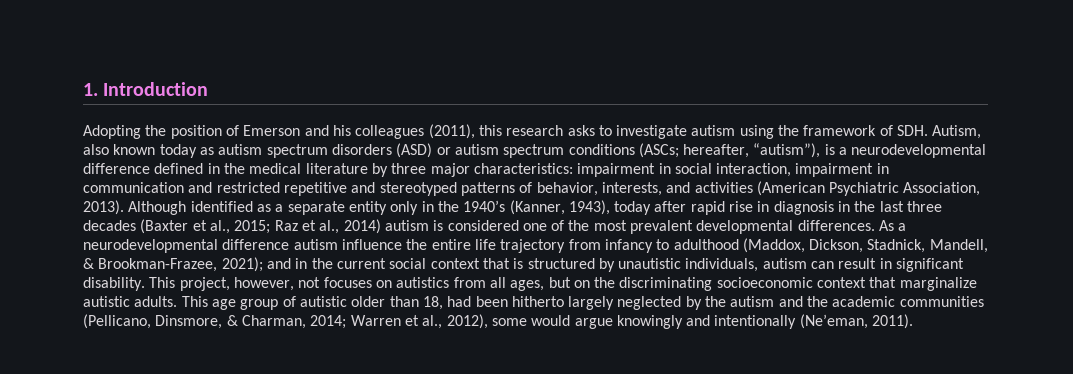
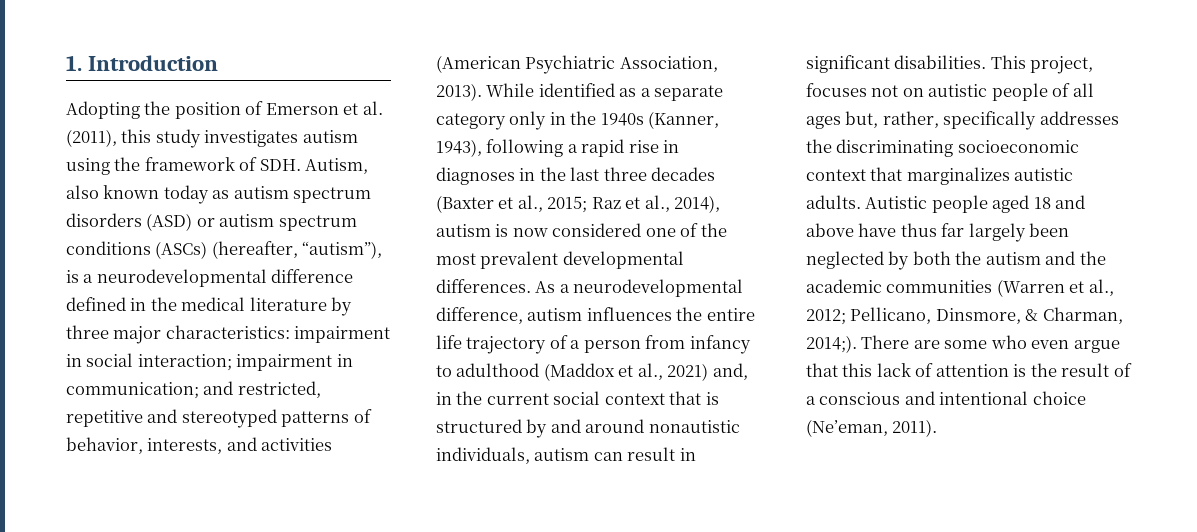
[304,124,688,139] and his colleagues (2011), this research asks to investigate -> [343,101,383,115] [66,129,299,148] et al. (2011), this study investigates
[638,143,750,158] (ASCs; hereafter, -> [155,241,298,259] (ASCs) (hereafter,
[716,163,889,177] [83,182,280,193] interaction, impairment in communication and restricted -> [137,354,353,371] [66,381,321,399] interaction; impairment in communication; and restricted,
[128,201,187,215] Although -> [486,83,535,97] While
[348,201,387,215] entity -> [436,113,506,130] category
[463,200,506,212] 1940’s -> [600,113,644,126] 1940s
[614,201,687,215] today after -> [486,139,578,157] following a
[773,201,834,215] diagnosis -> [436,167,515,185] diagnoses
[343,219,381,234] 2014) -> [674,195,721,213] 2014),
(444, 225) none -> [512,228,548,237] now
[222,239,402,250] difference autism influence -> [436,307,672,324] difference, autism influences
(566, 246) none -> [549,335,641,353] of a person
[742,238,988,253] [83,257,291,272] (Maddox, Dickson, Stadnick, Mandell, & Brookman-Frazee, 2021); and -> [543,363,748,381] (Maddox et al., 2021) and,
[618,258,682,269] unautistic -> [550,419,740,433] and around nonautistic
[83,277,145,291] disability. -> [894,55,987,69] disabilities.
[233,277,590,291] however, not focuses on autistics from all ages, but on -> [806,83,1094,101] [806,111,1119,130] focuses not on autistic people of all ages but, rather, specifically addresses
[899,277,977,291] marginalize -> [906,167,1010,185] marginalizes
[181,296,615,310] This age group of autistic older than 18, had been hitherto largely -> [865,195,1086,213] [806,223,1070,242] Autistic people aged 18 and above have thus far largely been
(702, 303) none -> [912,251,951,265] both
[83,314,797,329] (Pellicano, Dinsmore, & Charman, 2014; Warren et al., 2012), some would argue knowingly and intentionally -> [996,279,1114,297] [806,307,1123,325] [806,335,1120,353] [806,363,1132,377] [806,391,1086,405] (Warren et al., 2012; Pellicano, Dinsmore, & Charman, 2014;). There are some who even argue that this lack of attention is the result of a conscious and intentional choice

